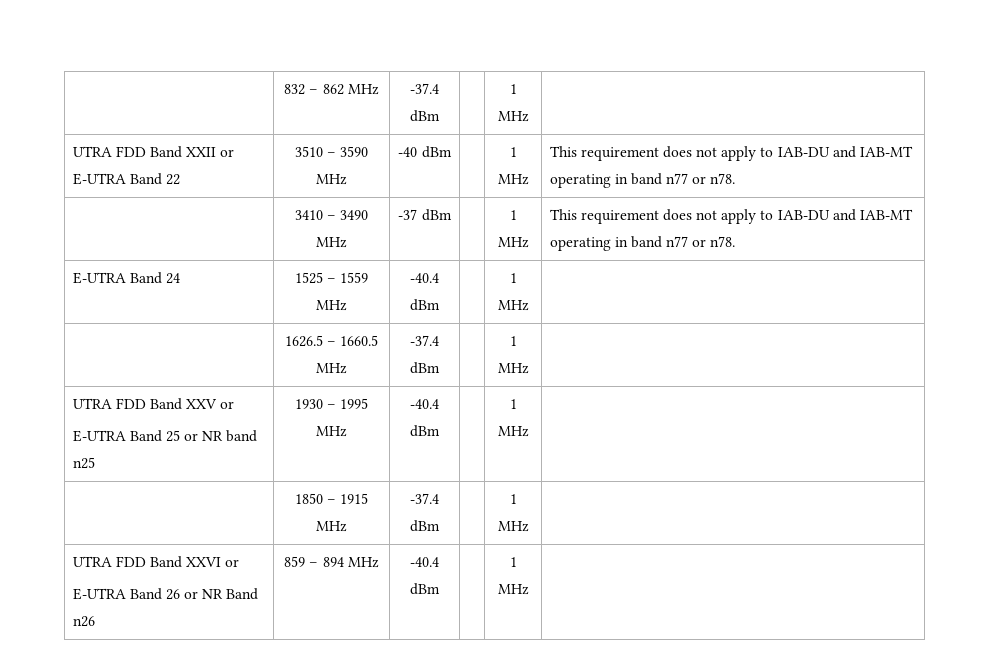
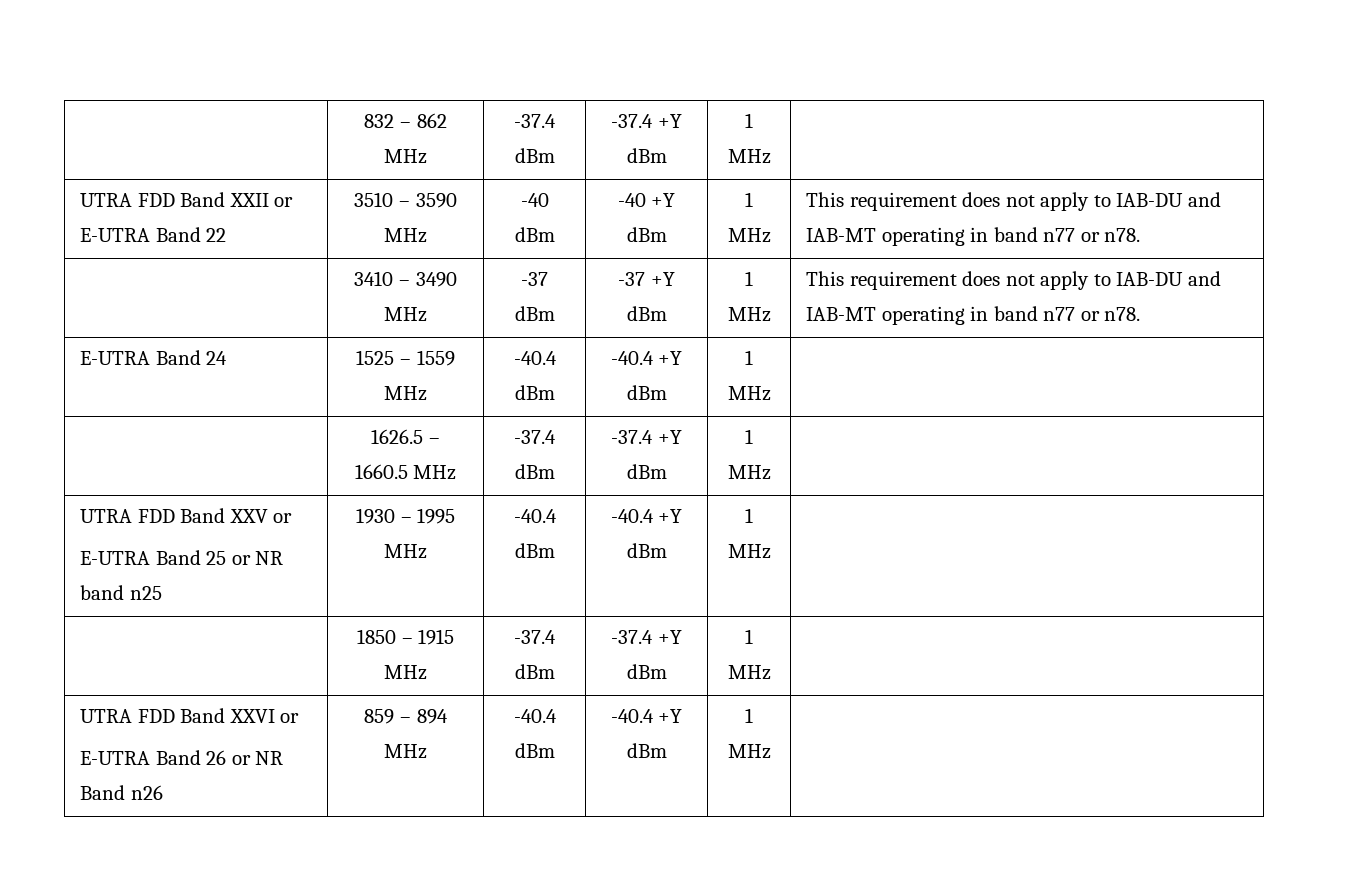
(440, 116) none -> [611,114,682,128] [626,148,667,163] -37.4 +Y dBm
(452, 152) none -> [617,193,676,207] [626,227,667,242] -40 +Y dBm
(452, 215) none -> [618,272,675,286] [626,306,667,321] -37 +Y dBm
(440, 305) none -> [610,351,683,365] [626,385,667,400] -40.4 +Y dBm
(440, 368) none -> [611,430,682,444] [626,464,667,479] -37.4 +Y dBm
(440, 431) none -> [610,509,683,523] [626,543,667,558] -40.4 +Y dBm
(440, 526) none -> [611,630,682,644] [626,664,667,679] -37.4 +Y dBm
(440, 589) none -> [610,709,683,723] [626,743,667,758] -40.4 +Y dBm

